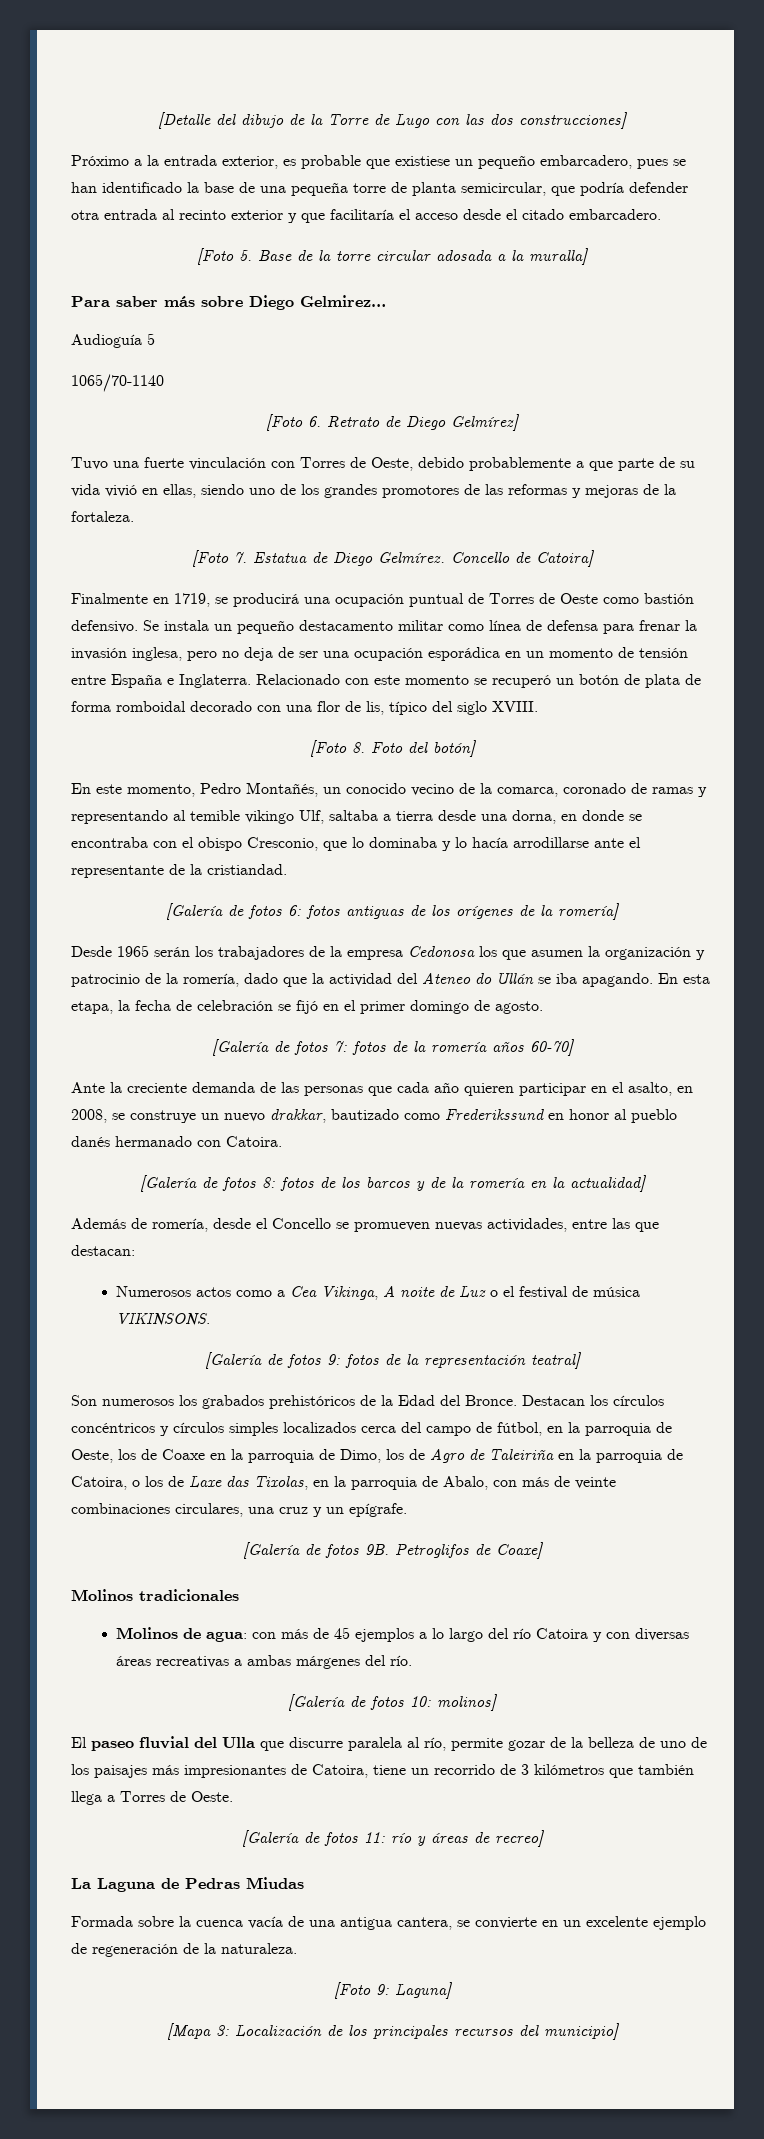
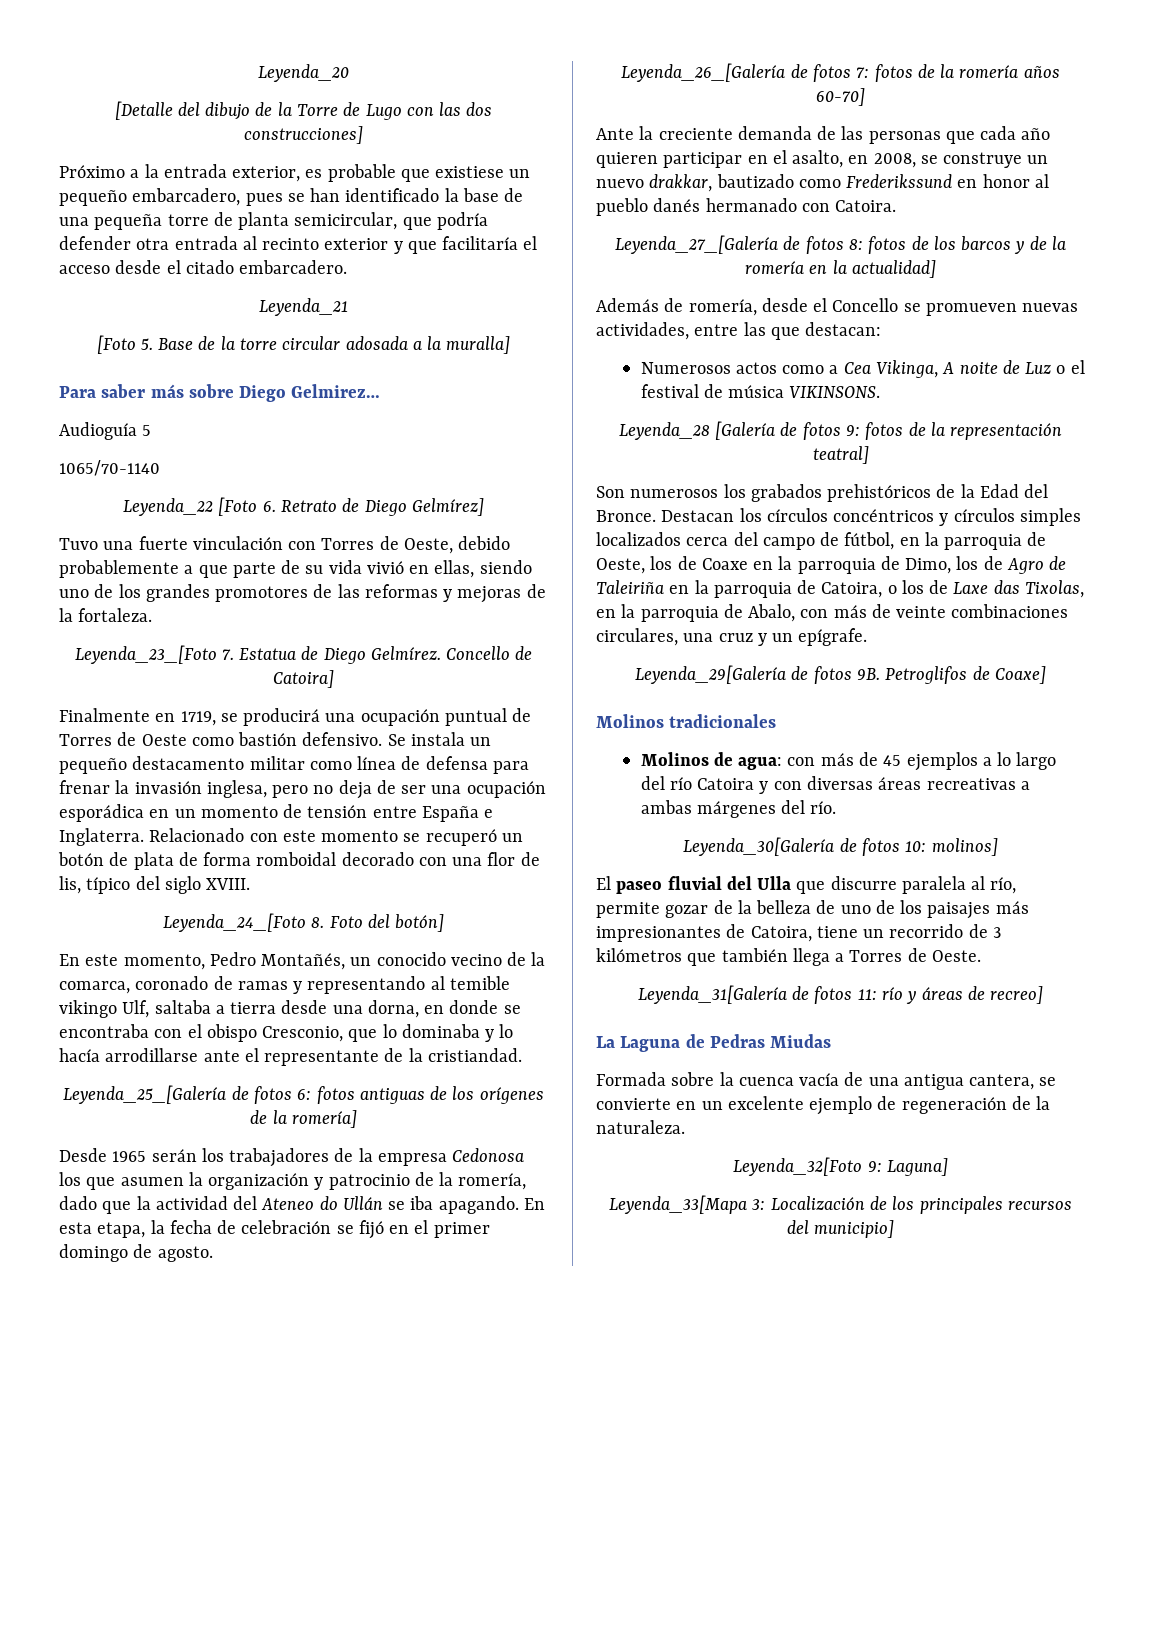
(158, 120) none -> [258,64,349,82] Leyenda_20 //
(661, 214) none -> [259,298,348,316] // Leyenda_21
(164, 383) none -> [123,498,214,516] Leyenda_22
[191,550,229,567] [Foto -> [74,645,217,664] Leyenda_23_[Foto
[309,740,347,757] [Foto -> [162,913,306,932] Leyenda_24_[Foto
[166,903,223,920] [Galería -> [63,1085,227,1104] Leyenda_25_[Galería
[211,1039,269,1056] [Galería -> [621,63,786,82] Leyenda_26_[Galería
[139,1175,197,1192] [Galería -> [615,235,779,254] Leyenda_27_[Galería
(210, 1319) none -> [618,422,710,440] Leyenda_28
[242,1542,300,1559] [Galería -> [635,665,787,684] Leyenda_29[Galería
[288,1694,345,1711] [Galería -> [683,837,835,856] Leyenda_30[Galería
[241,1830,299,1847] [Galería -> [637,985,787,1004] Leyenda_31[Galería
[333,1982,371,1999] [Foto -> [733,1157,863,1176] Leyenda_32[Foto
[166,2023,211,2040] [Mapa -> [609,1195,748,1214] Leyenda_33[Mapa

